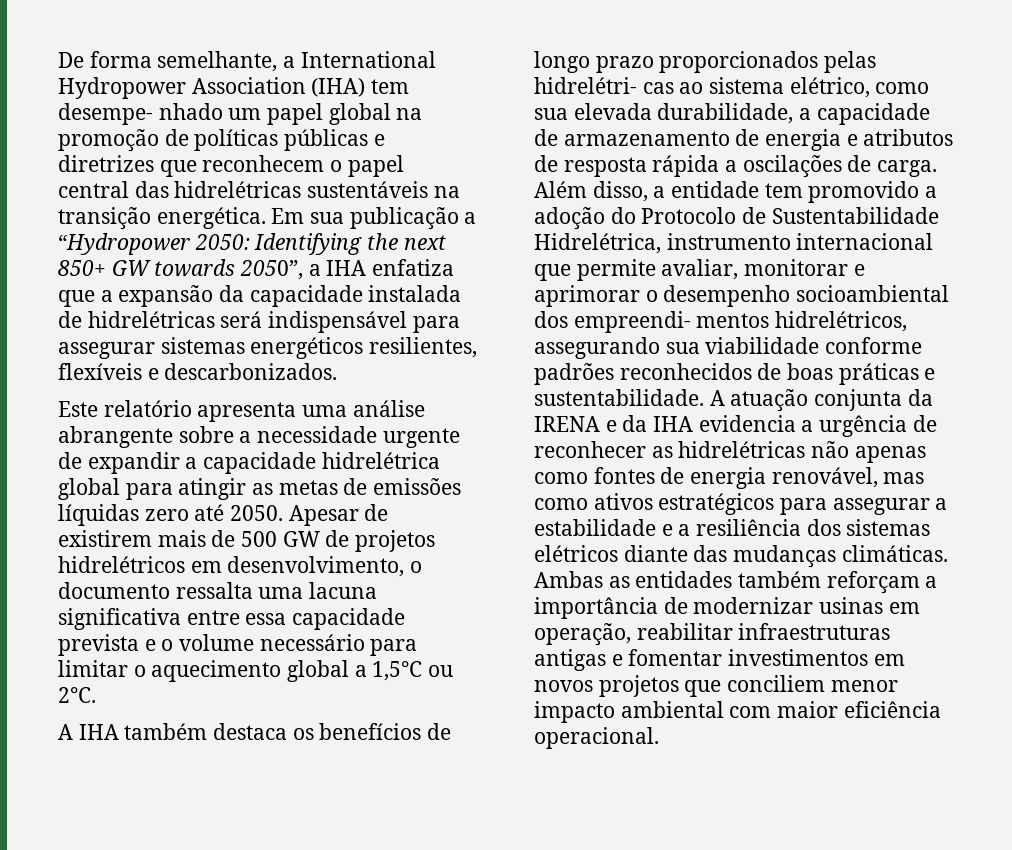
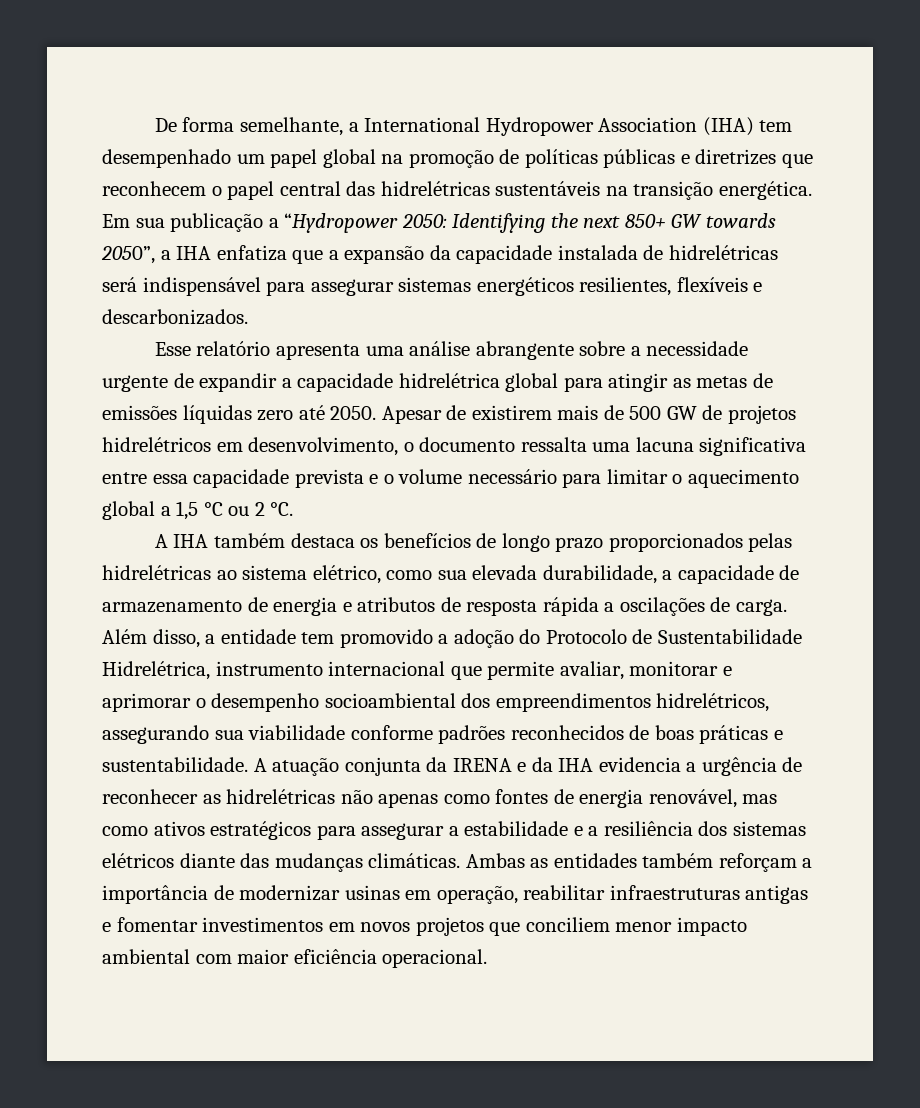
[58,103,223,125] desempe- nhado -> [102,149,231,168] desempenhado
[58,401,98,417] Este -> [154,342,191,356] Esse
[372,661,454,681] [58,687,96,703] 1,5°C ou 2°C. -> [176,501,294,520] 1,5 °C ou 2 °C.
[534,77,674,94] hidrelétri- cas -> [102,565,211,580] hidrelétricas
[573,311,770,333] empreendi- mentos -> [495,693,651,712] empreendimentos

